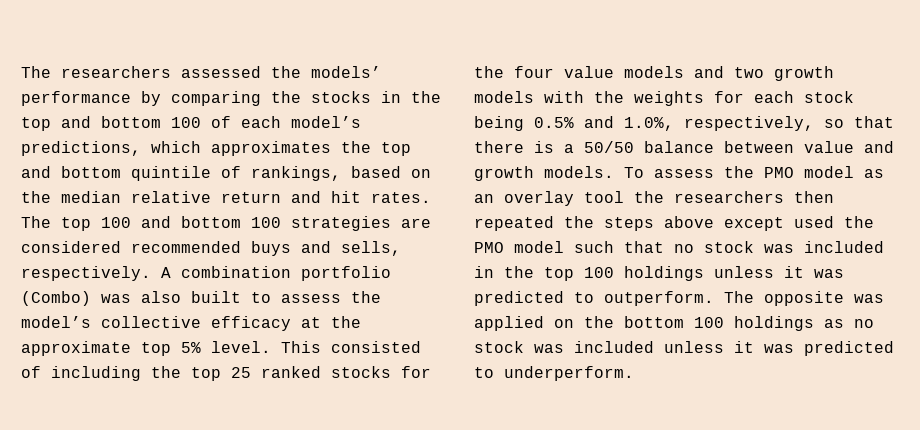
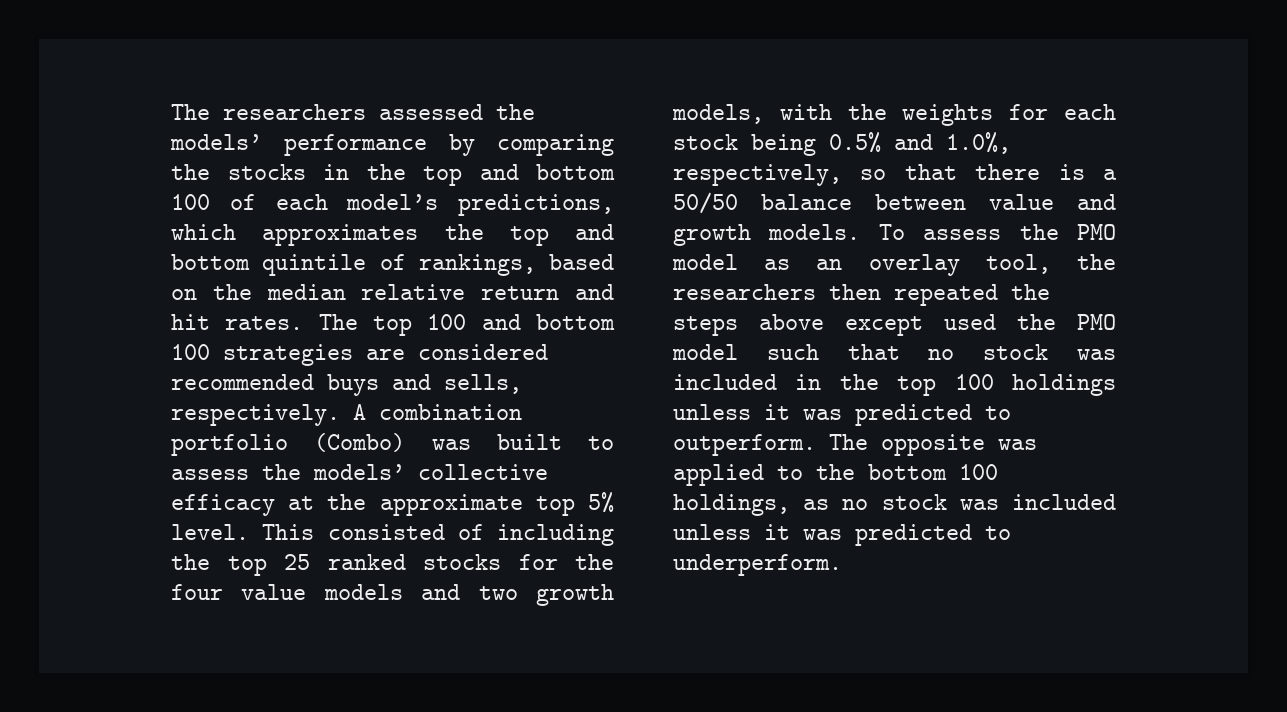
[141,291,181,303] also -> (471, 444) none
[21,316,91,328] model’s -> [313,464,405,480] models’
[474,91,534,103] models -> [672,104,764,124] models,
[584,191,624,203] tool -> [985,254,1051,274] tool,
[554,319,574,328] on -> [777,466,803,480] to
[734,316,814,331] holdings -> [673,494,790,516] holdings,

